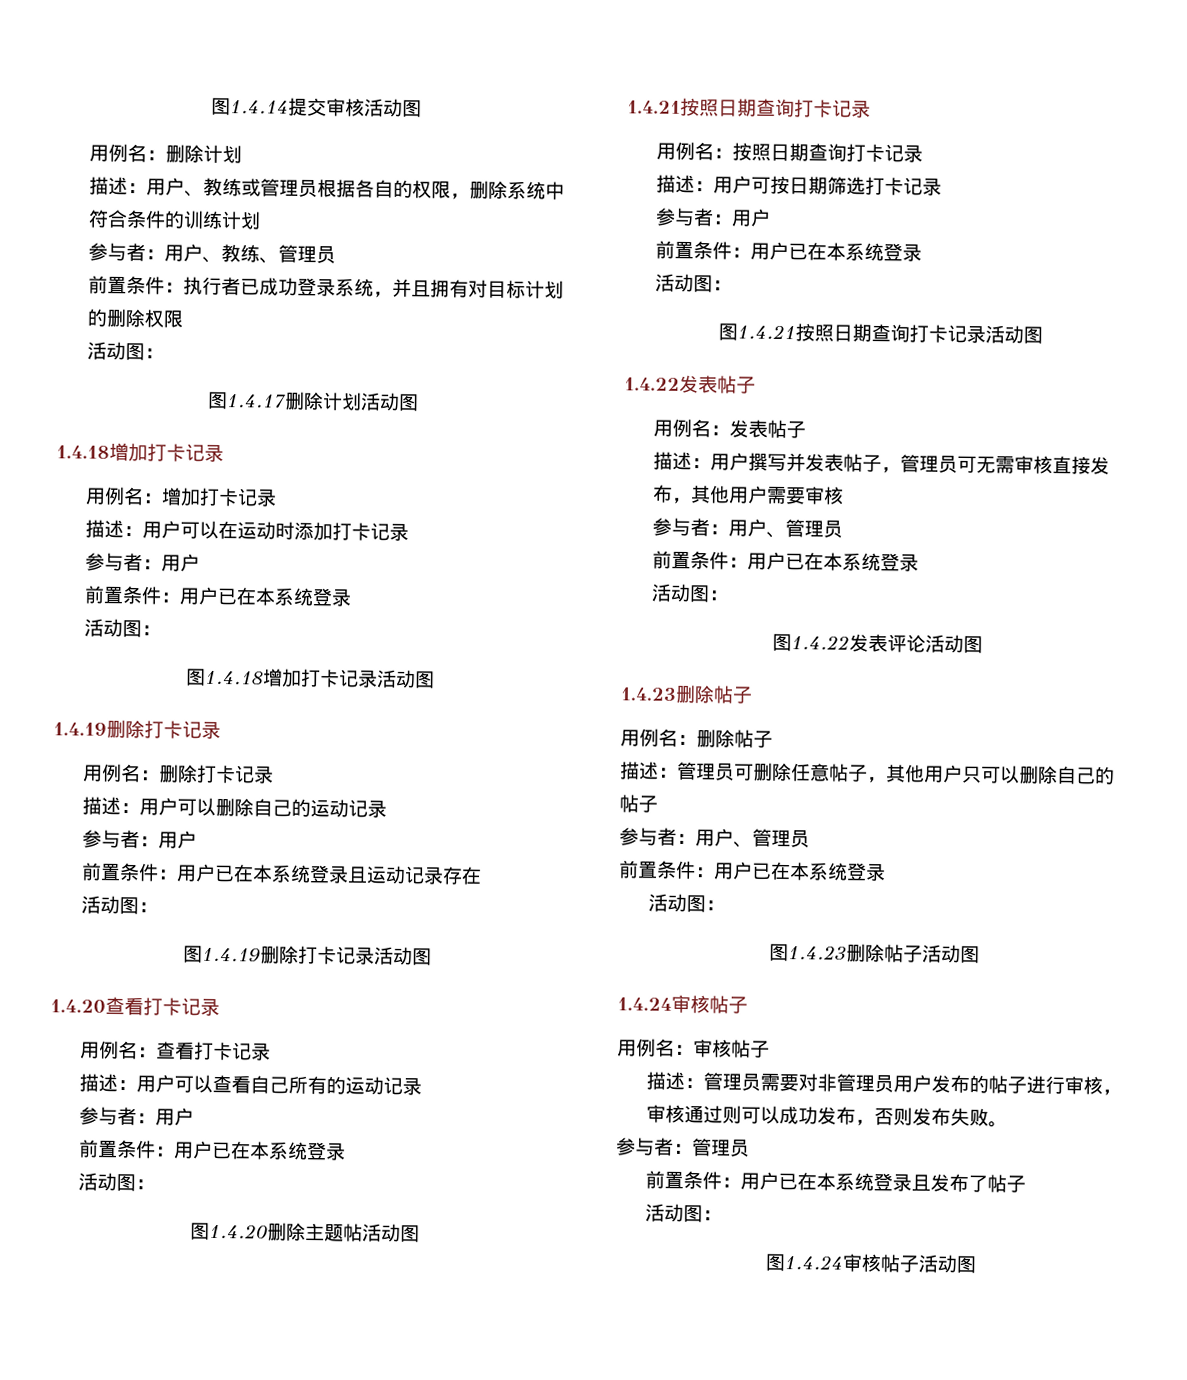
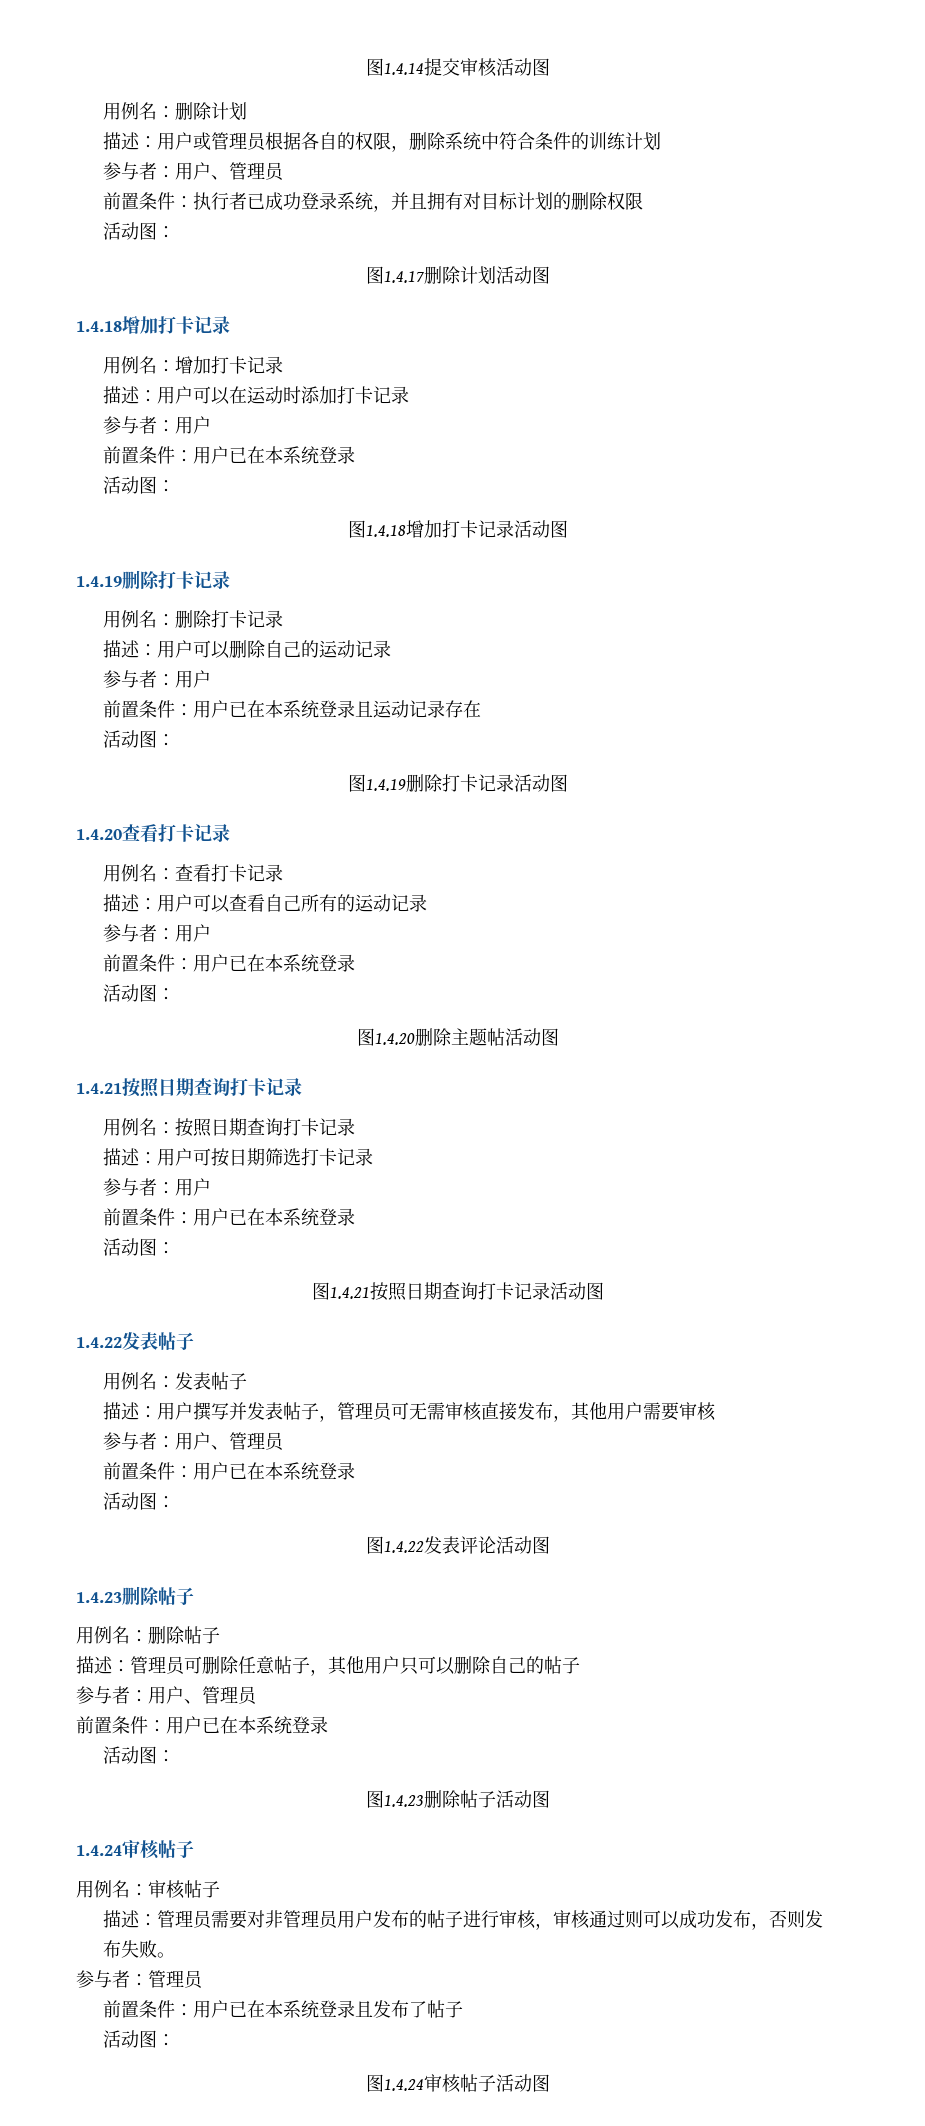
[183,177,242,197] 、教练 -> (194, 141) none
[220,244,279,264] 教练、 -> (230, 177) none

